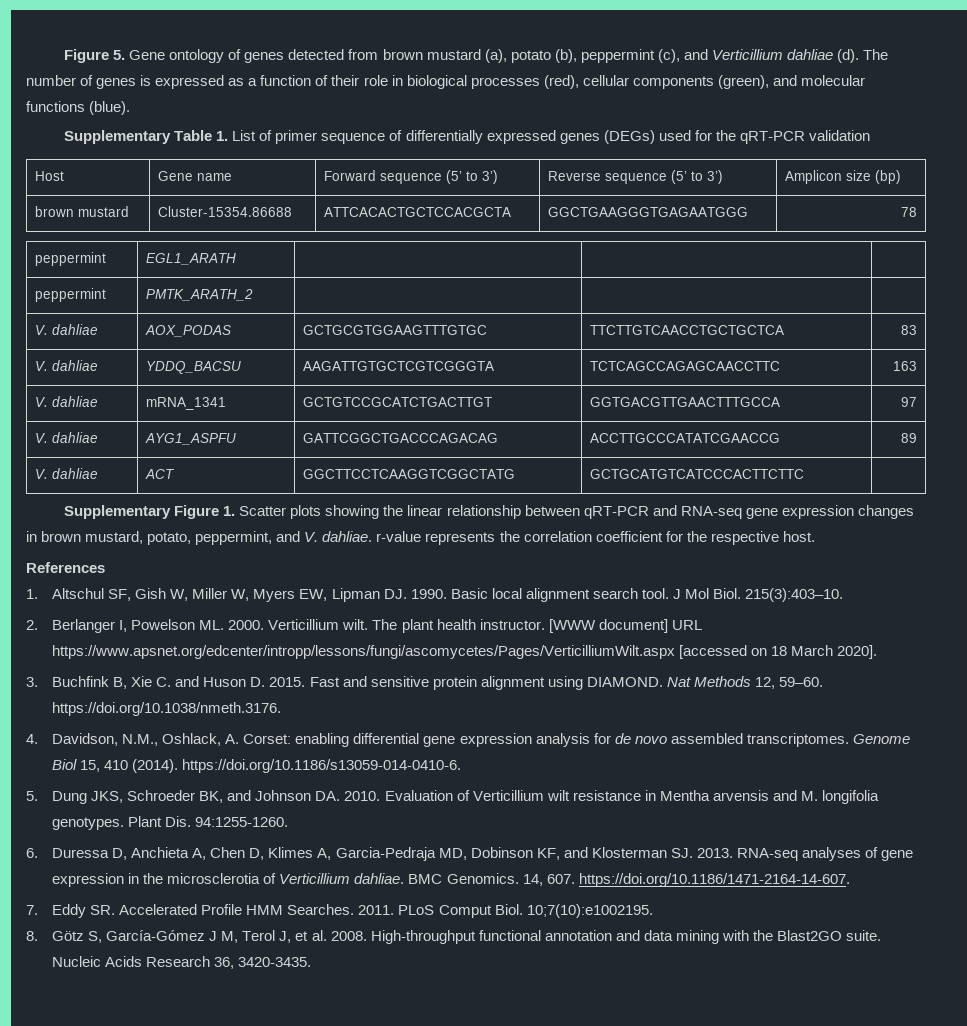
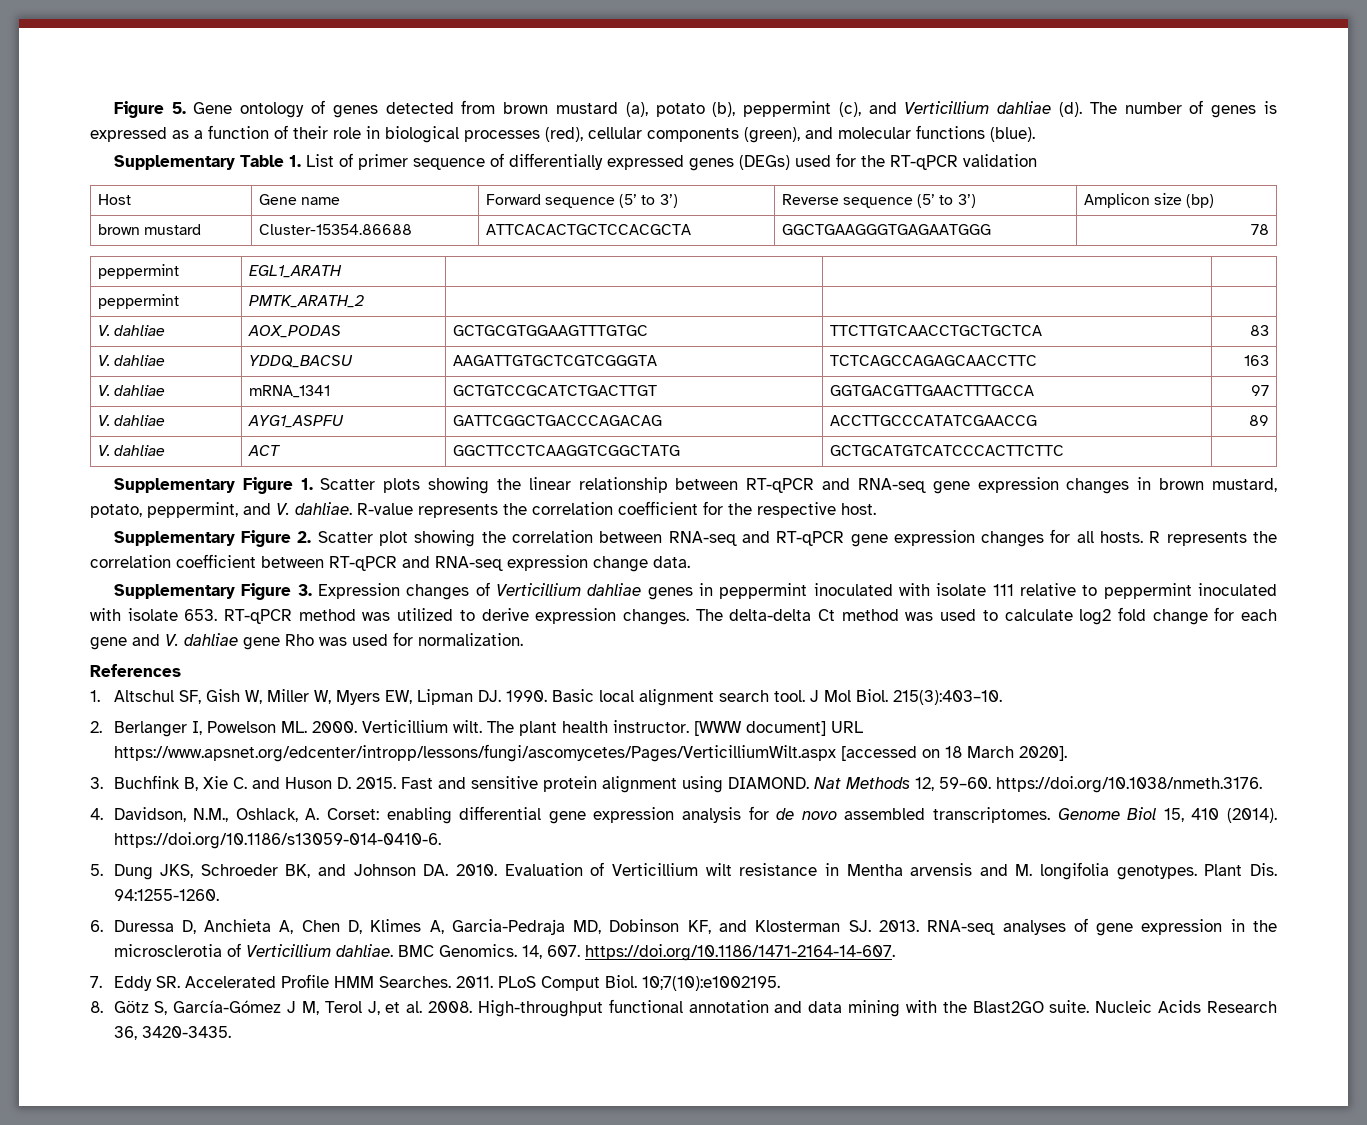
[739,131,805,144] qRT-PCR -> [889,155,958,170] RT-qPCR
[583,506,649,519] qRT-PCR -> [746,478,815,493] RT-qPCR
[376,531,422,542] r-value -> [357,503,413,515] R-value
(815, 536) none -> [113,529,1277,547] [90,554,690,572] [113,582,1278,600] [90,607,1277,625] [90,632,523,650] // Supplementary Figure 2. Scatter plot showing the correlation between RNA-seq and RT-qPCR gene expression changes for all hosts. R represents the correlation coefficient between RT-qPCR and RNA-seq expression change data. // Supplementary Figure 3. Expression changes of Verticillium dahliae genes in peppermint inoculated with isolate 111 relative to peppermint inoculated with isolate 653. RT-qPCR method was utilized to derive expression changes. The delta-delta Ct method was used to calculate log2 fold change for each gene and V. dahliae gene Rho was used for normalization.

